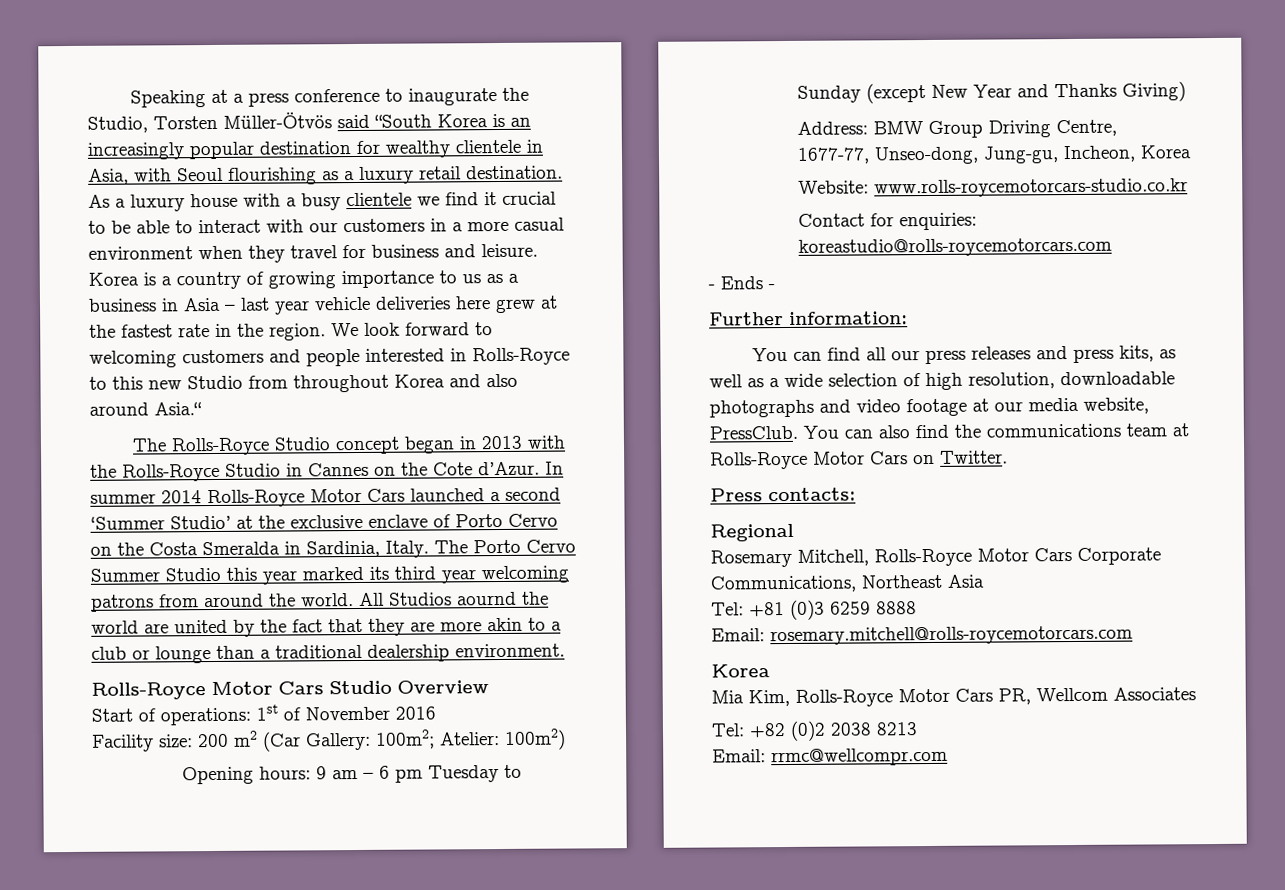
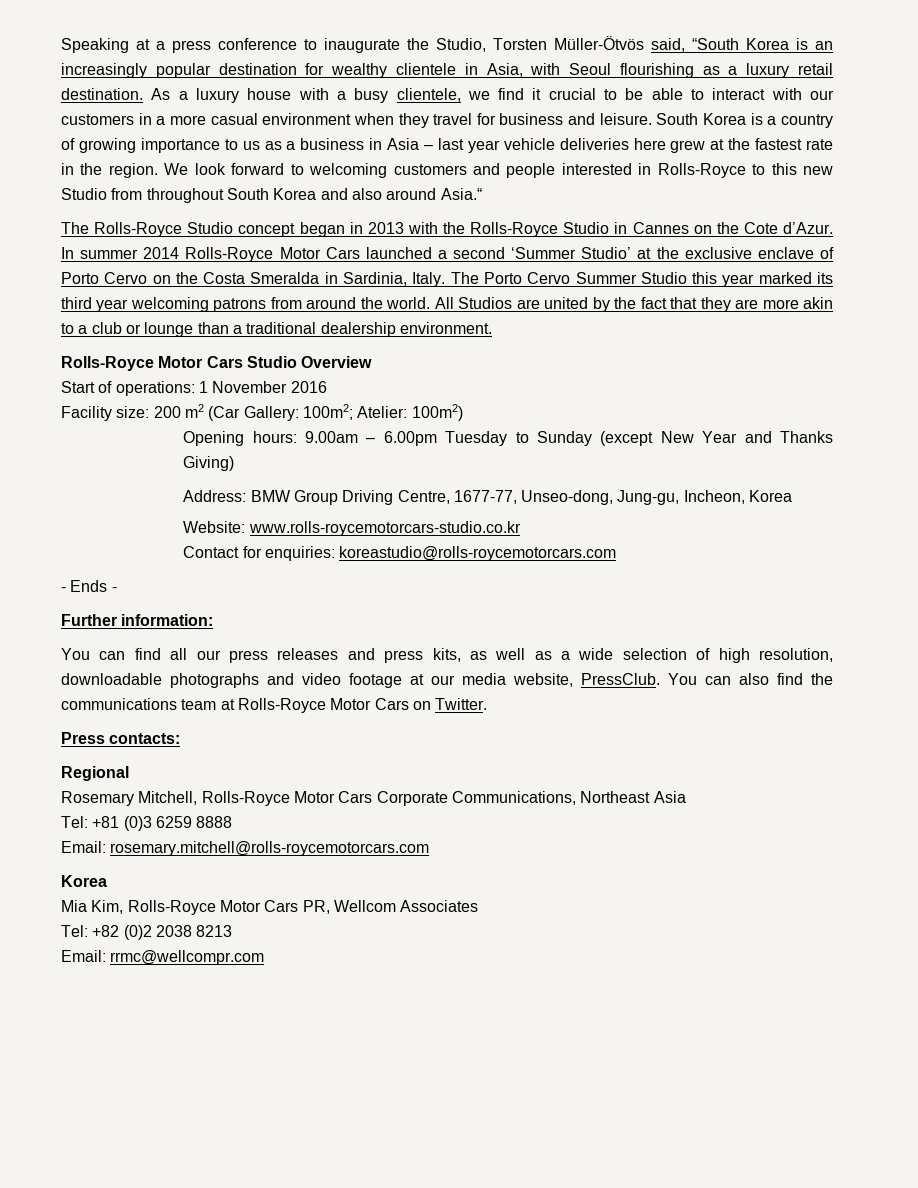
[337,114,370,129] said -> [651,38,685,52] said,
[346,192,412,207] clientele -> [396,88,461,102] clientele,
(538, 250) none -> [656,113,699,125] South
(389, 383) none -> [226,188,269,200] South
[457,591,549,606] [91,620,139,634] aournd the world -> (513, 303) none
[256,704,301,721] 1st of -> [198,381,208,393] 1
[315,765,423,783] 9 am – 6 pm -> [305,431,437,446] 9.00am – 6.00pm

